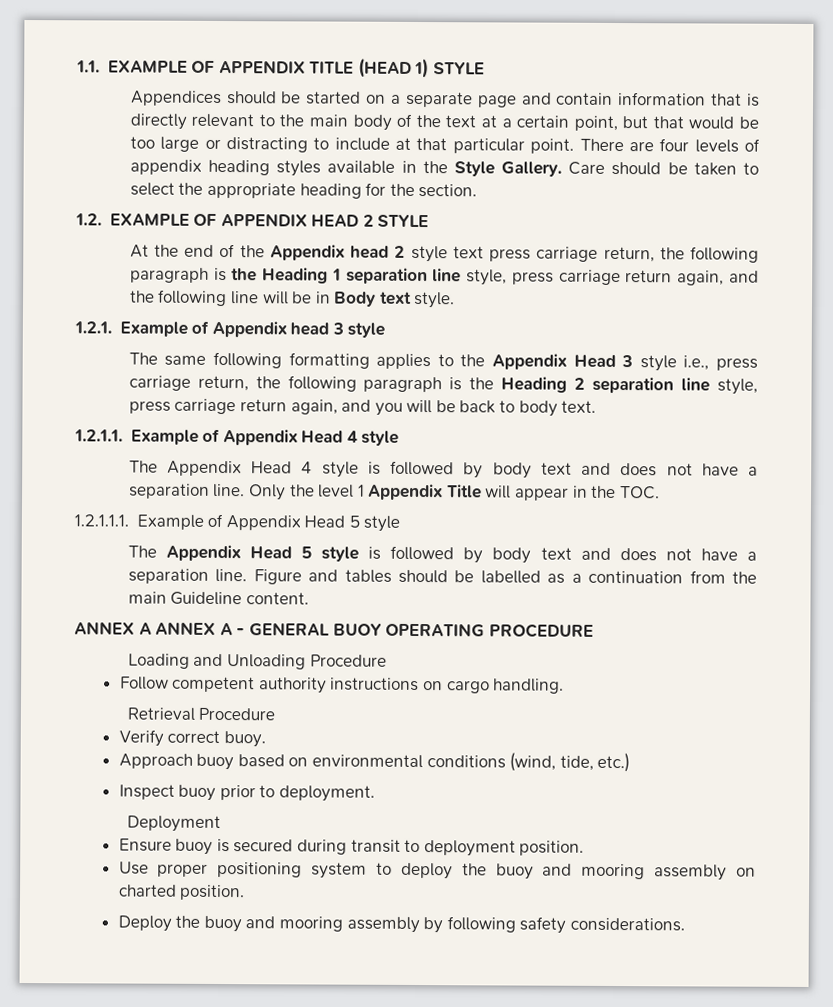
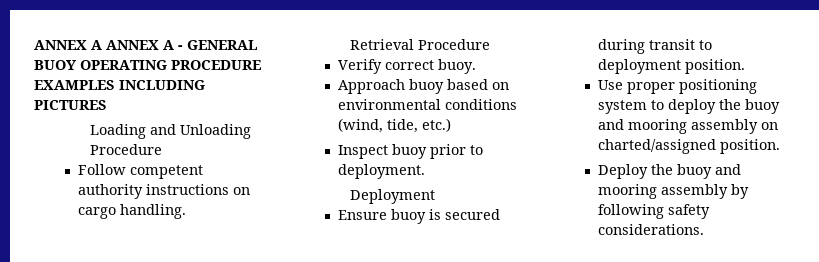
[76,57,486,79] [130,90,760,108] [129,113,759,132] [129,136,761,154] [129,159,759,177] [129,182,478,199] [75,213,430,228] [129,243,759,263] [129,267,759,286] [129,289,456,309] [74,320,386,338] [128,351,758,372] [128,375,758,395] [128,398,597,417] [74,428,400,446] [128,460,758,479] [128,483,660,501] [74,513,401,532] [127,544,757,564] [127,568,757,585] [127,591,309,606] 1.1. EXAMPLE OF APPENDIX TITLE (HEAD 1) STYLE // Appendices should be started on a separate page and contain information that is directly relevant to the main body of the text at a certain point, but that would be too large or distracting to include at that particular point. There are four levels of appendix heading styles available in the Style Gallery. Care should be taken to select the appropriate heading for the section. // 1.2. EXAMPLE OF APPENDIX HEAD 2 STYLE // At the end of the Appendix head 2 style text press carriage return, the following paragraph is the Heading 1 separation line style, press carriage return again, and the following line will be in Body text style. // 1.2.1. Example of Appendix head 3 style // The same following formatting applies to the Appendix Head 3 style i.e., press carriage return, the following paragraph is the Heading 2 separation line style, press carriage return again, and you will be back to body text. // 1.2.1.1. Example of Appendix Head 4 style // The Appendix Head 4 style is followed by body text and does not have a separation line. Only the level 1 Appendix Title will appear in the TOC. // 1.2.1.1.1. Example of Appendix Head 5 style // The Appendix Head 5 style is followed by body text and does not have a separation line. Figure and tables should be labelled as a continuation from the main Guideline content. // -> (34, 45) none
(594, 630) none -> [34,80,205,90] [34,100,107,110] EXAMPLES INCLUDING PICTURES
[118,884,177,897] charted -> [597,139,716,154] charted/assigned

